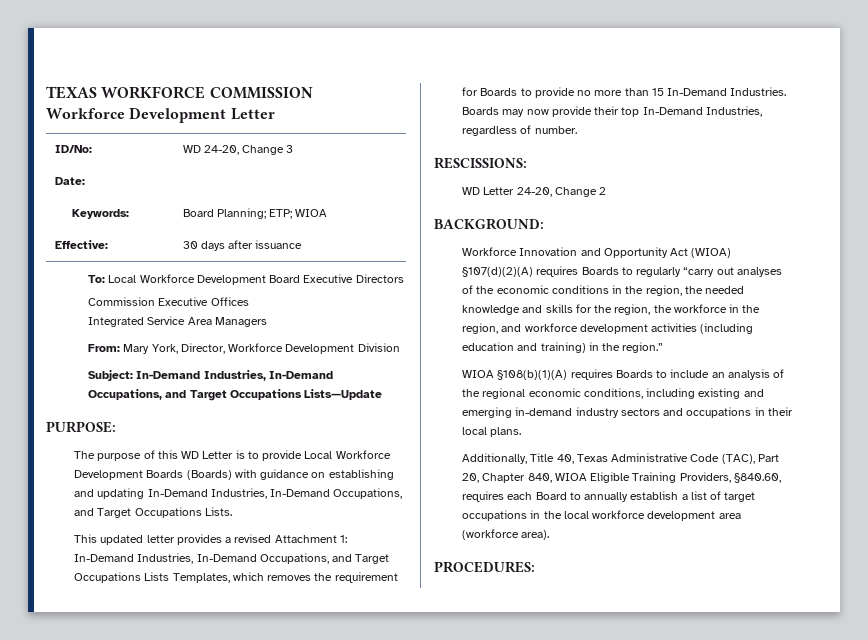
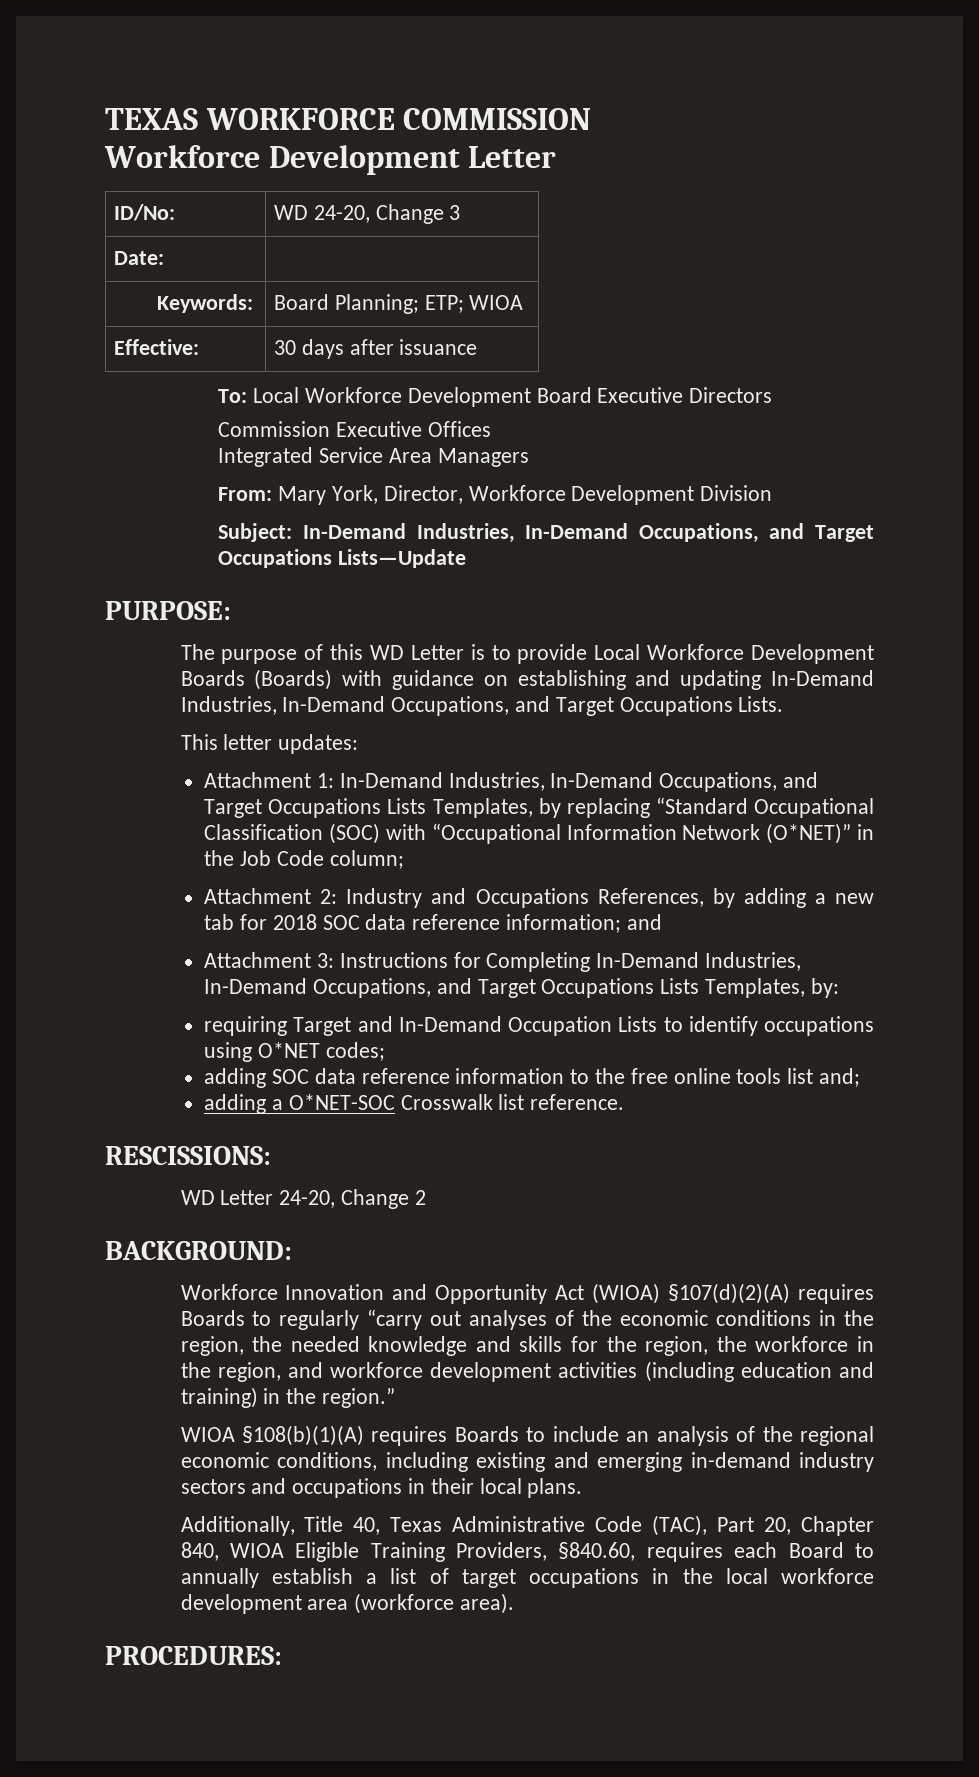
[100,534,272,545] updated letter provides a revised -> [223,734,359,754] letter updates: //
[232,572,398,583] [462,87,787,98] [462,106,762,117] [462,125,577,136] which removes the requirement for Boards to provide no more than 15 In-Demand Industries. Boards may now provide their top In-Demand Industries, regardless of number. -> [538,797,874,818] [204,823,874,844] [204,850,404,869] [204,888,874,908] [204,914,662,933] [204,952,801,972] [204,978,839,998] [204,1016,874,1036] [204,1042,385,1062] [204,1068,861,1088] [204,1094,625,1114] by replacing “Standard Occupational Classification (SOC) with “Occupational Information Network (O*NET)” in the Job Code column; // Attachment 2: Industry and Occupations References, by adding a new tab for 2018 SOC data reference information; and // Attachment 3: Instructions for Completing In-Demand Industries, In-Demand Occupations, and Target Occupations Lists Templates, by: // requiring Target and In-Demand Occupation Lists to identify occupations using O*NET codes; // adding SOC data reference information to the free online tools list and; // adding a O*NET-SOC Crosswalk list reference.

